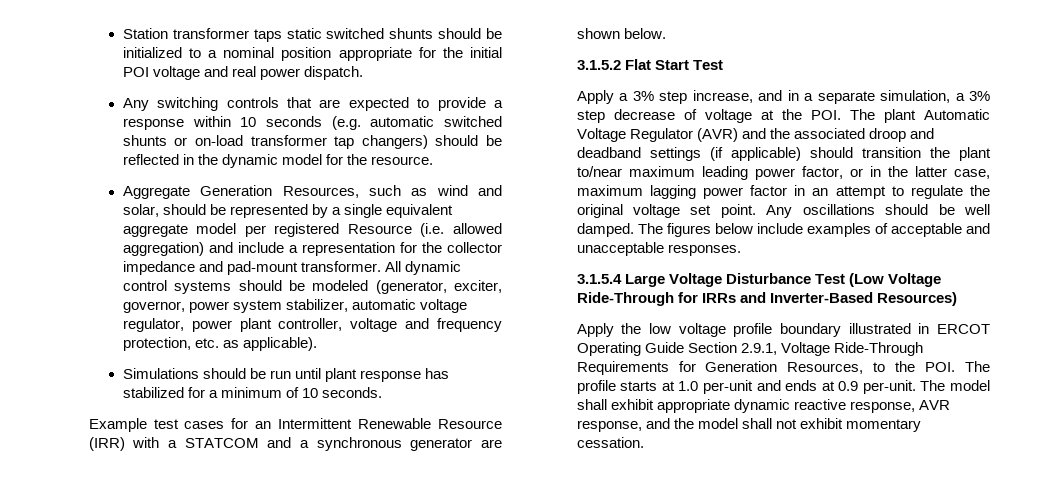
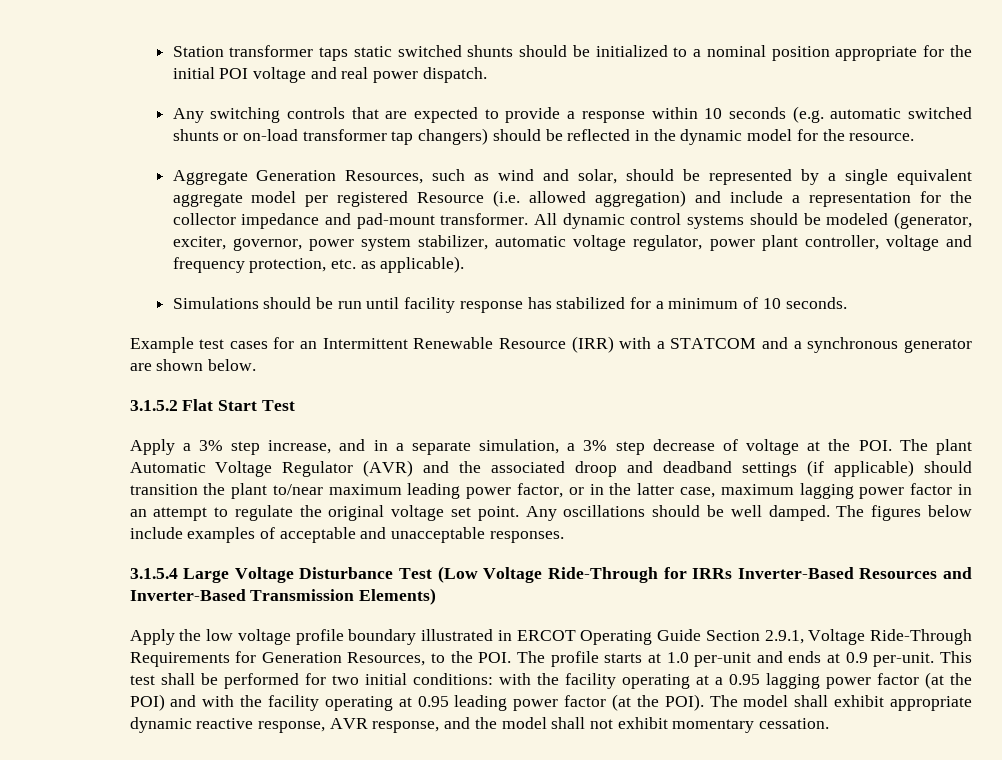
[325,368,358,382] plant -> [404,297,456,313] facility
[739,292,957,306] and Inverter-Based Resources) -> [737,567,972,579] [129,588,436,605] Inverter-Based Resources and Inverter-Based Transmission Elements)
(916, 387) none -> [939,651,972,663] [129,672,973,689] [129,694,704,711] This test shall be performed for two initial conditions: with the facility operating at a 0.95 lagging power factor (at the POI) and with the facility operating at 0.95 leading power factor (at the POI).

